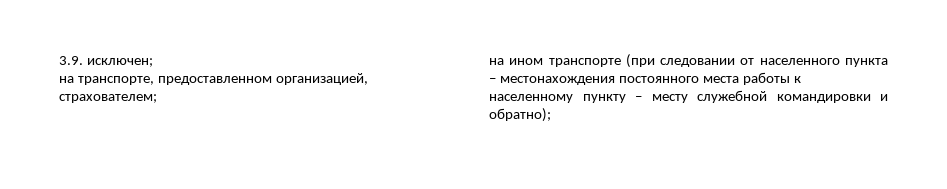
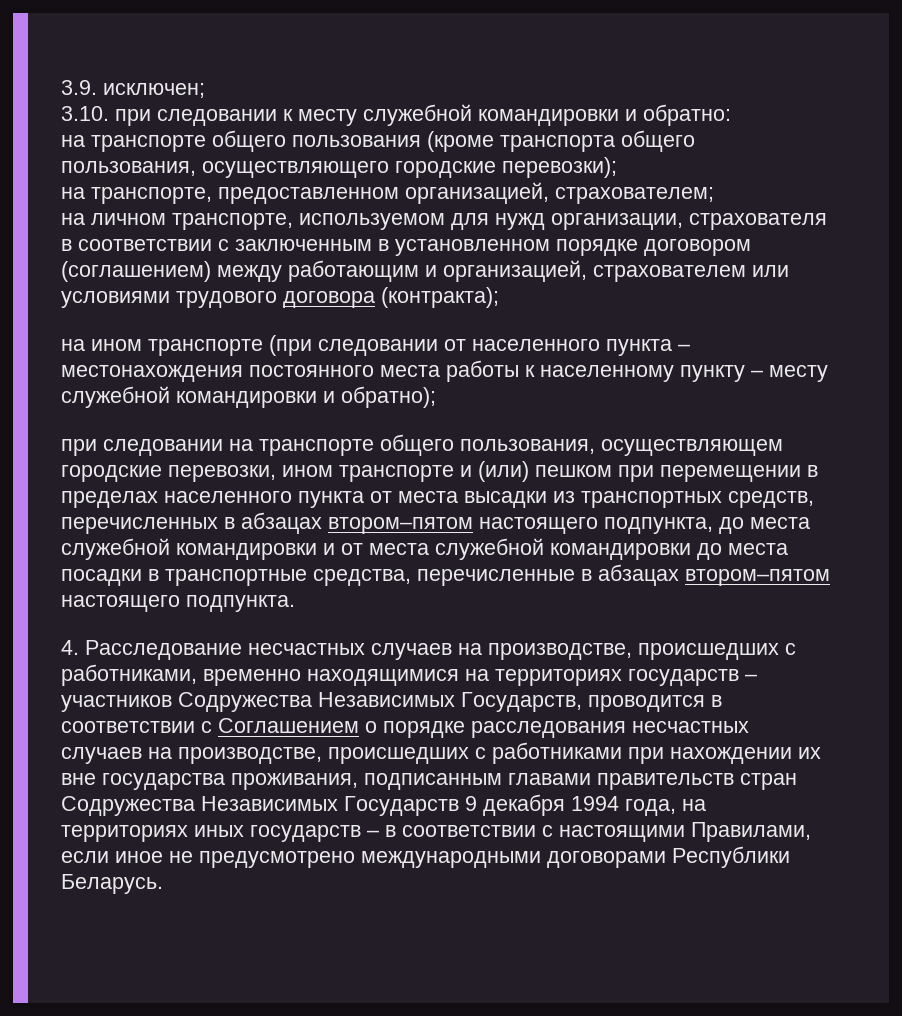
(153, 62) none -> [61,104,731,126] [61,130,695,152] [61,157,617,178] // 3.10. при следовании к месту служебной командировки и обратно: // на транспорте общего пользования (кроме транспорта общего пользования, осуществляющего городские перевозки);
(157, 98) none -> [61,213,827,230] [61,239,751,256] [61,260,789,282] [61,287,499,308] // на личном транспорте, используемом для нужд организации, страхователя в соответствии с заключенным в установленном порядке договором (соглашением) между работающим и организацией, страхователем или условиями трудового договора (контракта);
(551, 115) none -> [61,434,783,456] [61,461,818,482] [61,491,814,508] [61,512,810,534] [61,538,788,560] [61,564,830,586] [61,595,295,612] [61,640,796,660] [61,664,757,686] [61,692,722,712] [61,718,749,738] [61,742,821,764] [61,773,797,790] [61,794,706,816] [61,822,811,842] [61,846,790,868] [61,874,163,894] // при следовании на транспорте общего пользования, осуществляющем городские перевозки, ином транспорте и (или) пешком при перемещении в пределах населенного пункта от места высадки из транспортных средств, перечисленных в абзацах втором–пятом настоящего подпункта, до места служебной командировки и от места служебной командировки до места посадки в транспортные средства, перечисленные в абзацах втором–пятом настоящего подпункта. // 4. Расследование несчастных случаев на производстве, происшедших с работниками, временно находящимися на территориях государств – участников Содружества Независимых Государств, проводится в соответствии с Соглашением о порядке расследования несчастных случаев на производстве, происшедших с работниками при нахождении их вне государства проживания, подписанным главами правительств стран Содружества Независимых Государств 9 декабря 1994 года, на территориях иных государств – в соответствии с настоящими Правилами, если иное не предусмотрено международными договорами Республики Беларусь.

